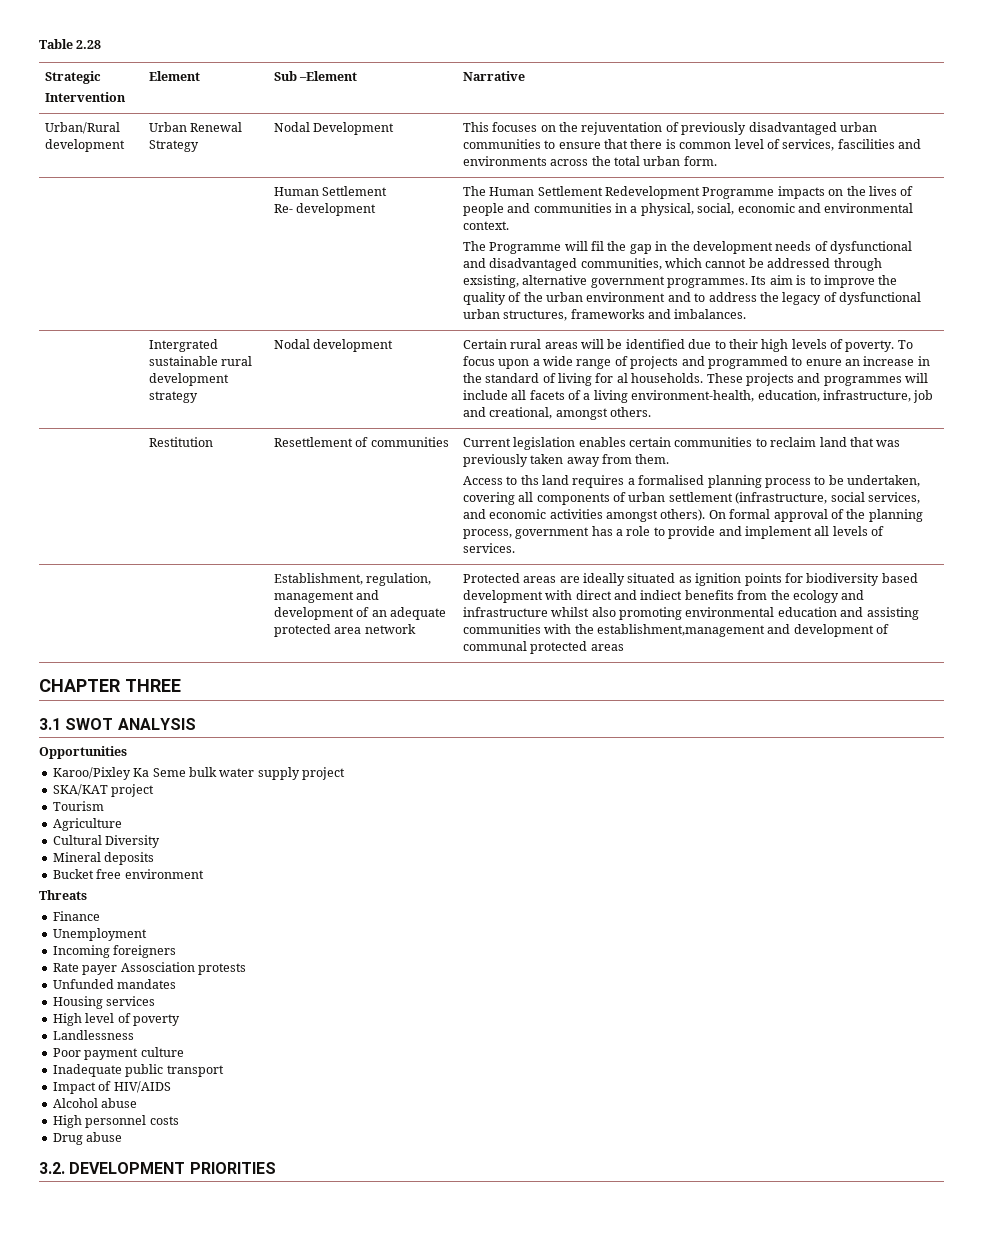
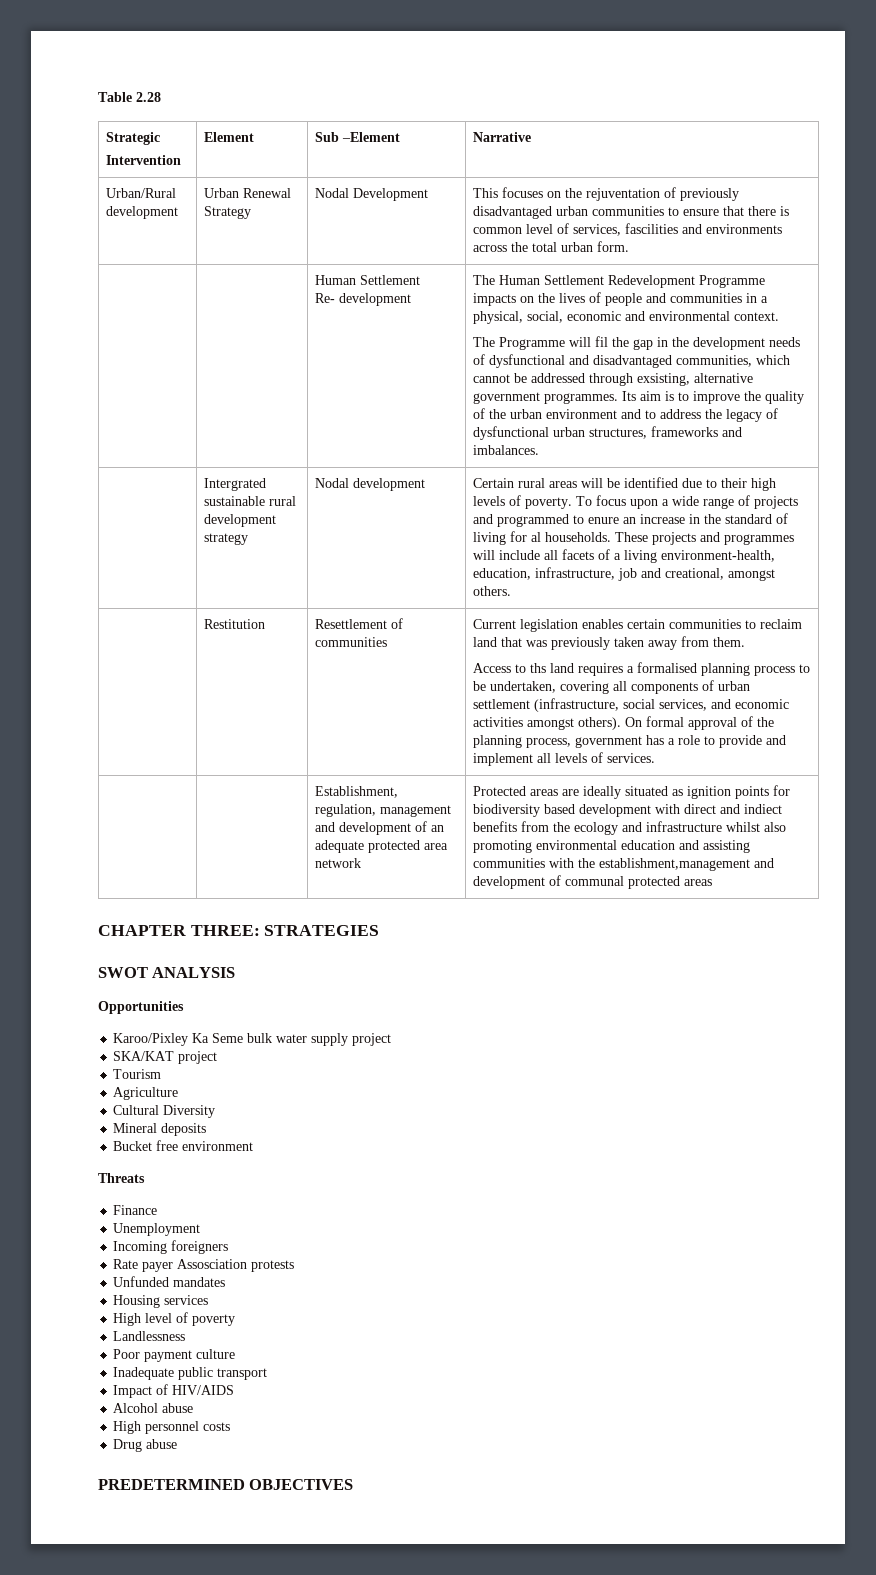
[125,679,181,692] [39,718,61,730] THREE // 3.1 -> [190,925,380,936] THREE: STRATEGIES //
[39,1162,276,1174] 3.2. DEVELOPMENT PRIORITIES -> [98,1479,354,1490] PREDETERMINED OBJECTIVES

